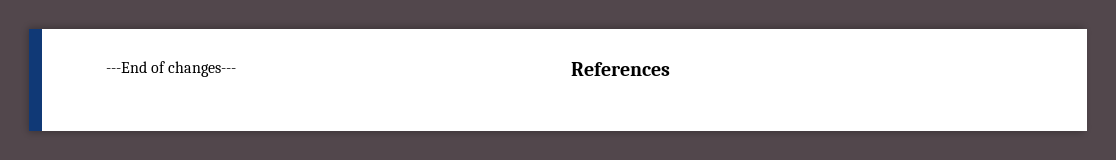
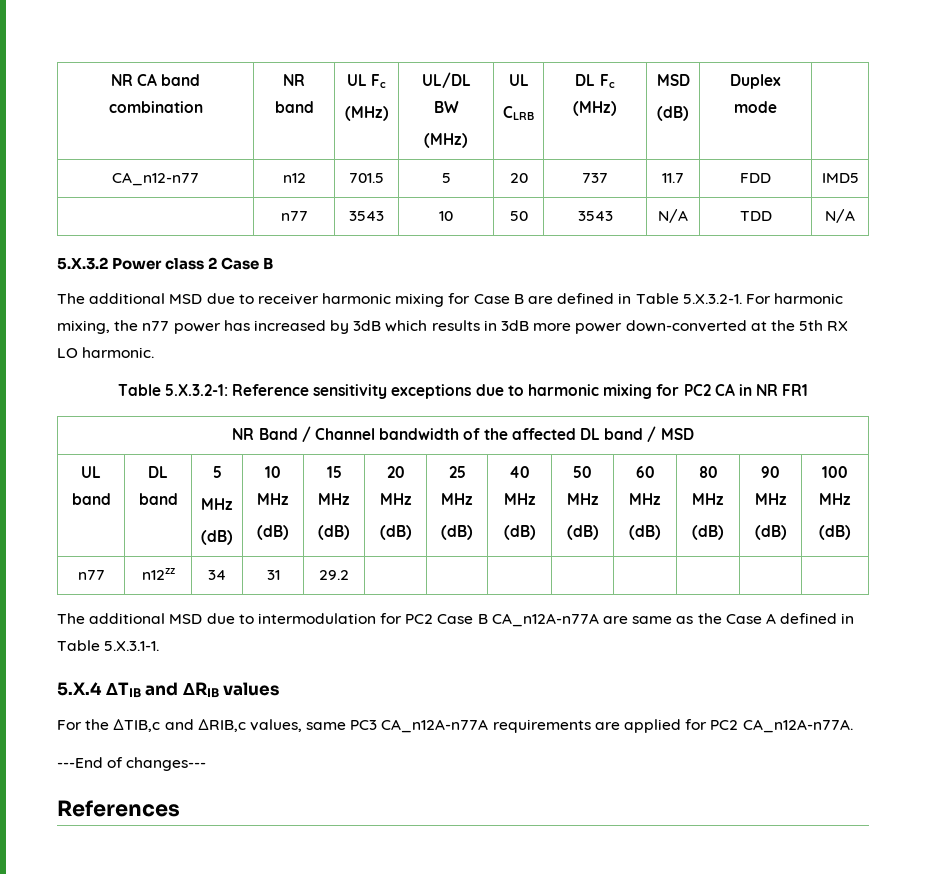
(106, 67) none -> [110,73,201,86] [108,101,203,113] [283,74,305,86] [274,101,314,113] [346,74,387,88] [344,106,389,121] [421,72,471,88] [433,101,459,113] [424,133,468,148] [508,74,529,86] [503,106,534,120] [575,74,615,88] [573,101,617,116] [656,74,690,86] [657,106,689,121] [730,74,781,89] [734,101,777,113] [112,172,199,186] [282,173,306,183] [349,173,384,183] [441,173,451,183] [509,173,528,183] [582,173,608,183] [662,173,684,183] [740,173,771,183] [821,173,859,183] [280,211,308,221] [349,211,384,221] [439,211,453,221] [509,211,528,221] [577,211,613,221] [658,209,688,223] [739,211,772,221] [825,209,855,223] [57,257,274,270] [57,293,844,307] [57,320,849,334] [57,347,155,358] [117,383,809,399] [232,426,694,442] [81,466,101,478] [71,493,111,505] [148,466,168,478] [138,493,178,505] [212,466,222,478] [201,498,233,510] [201,530,233,545] [265,466,281,478] [257,493,289,505] [257,525,289,540] [326,466,342,478] [318,493,350,505] [318,525,350,540] [386,466,405,478] [379,493,412,505] [379,525,412,540] [448,466,466,478] [441,493,473,505] [441,525,473,540] [509,466,530,478] [503,493,536,505] [503,525,536,540] [573,466,592,478] [566,493,599,505] [566,525,599,540] [635,466,655,478] [629,493,661,505] [629,525,661,540] [698,466,718,478] [692,493,724,505] [692,525,724,540] [761,466,780,478] [754,493,787,505] [754,525,787,540] [822,466,848,478] [819,493,851,505] [819,525,851,540] [77,570,105,580] [141,568,175,580] [208,570,226,580] [266,570,280,580] [319,570,349,580] [57,613,855,627] [57,640,160,651] [57,682,280,698] [57,719,853,733] NR CA band combination | NR band | UL Fc // (MHz) | UL/DL BW // (MHz) | UL // CLRB | DL Fc (MHz) | MSD // (dB) | Duplex mode | // CA_n12-n77 | n12 | 701.5 | 5 | 20 | 737 | 11.7 | FDD | IMD5 // | n77 | 3543 | 10 | 50 | 3543 | N/A | TDD | N/A // 5.X.3.2 Power class 2 Case B // The additional MSD due to receiver harmonic mixing for Case B are defined in Table 5.X.3.2-1. For harmonic mixing, the n77 power has increased by 3dB which results in 3dB more power down-converted at the 5th RX LO harmonic. // Table 5.X.3.2-1: Reference sensitivity exceptions due to harmonic mixing for PC2 CA in NR FR1 // NR Band / Channel bandwidth of the affected DL band / MSD // UL band | DL band | 5 // MHz // (dB) | 10 MHz // (dB) | 15 MHz // (dB) | 20 MHz // (dB) | 25 MHz // (dB) | 40 MHz // (dB) | 50 MHz // (dB) | 60 MHz // (dB) | 80 MHz // (dB) | 90 MHz // (dB) | 100 MHz // (dB) // n77 | n12zz | 34 | 31 | 29.2 | | | | | | | | // The additional MSD due to intermodulation for PC2 Case B CA_n12A-n77A are same as the Case A defined in Table 5.X.3.1-1. // 5.X.4 ∆TIB and ∆RIB values // For the ∆TIB,c and ∆RIB,c values, same PC3 CA_n12A-n77A requirements are applied for PC2 CA_n12A-n77A. //

